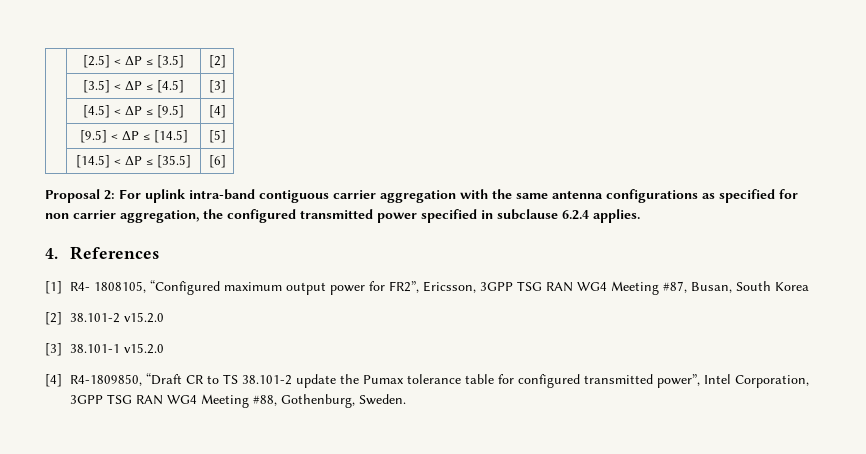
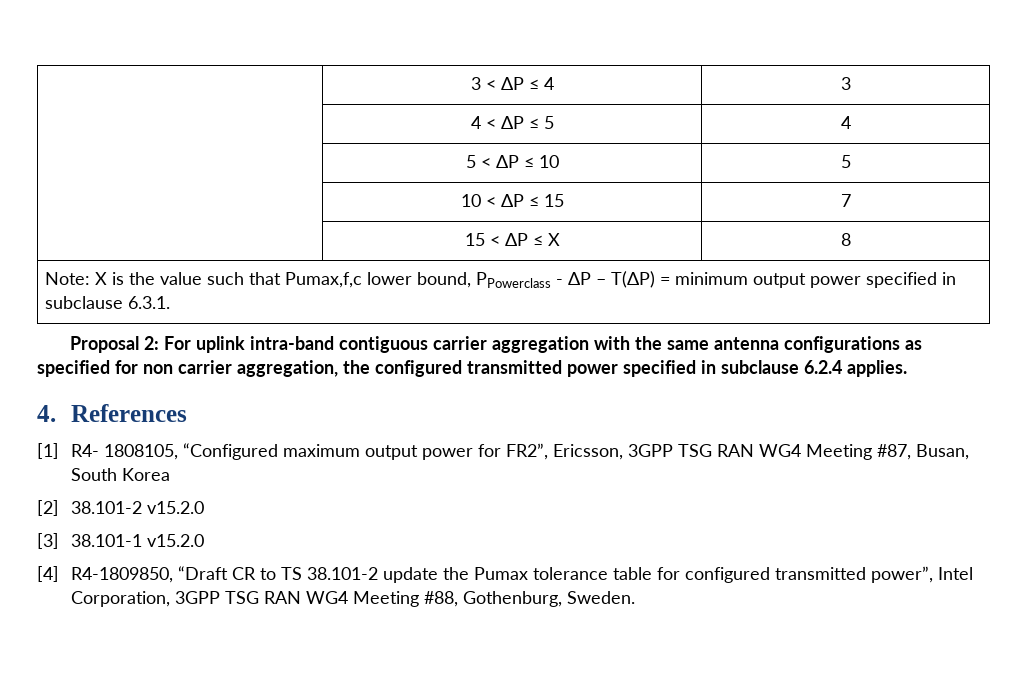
[83,55,184,68] [208,55,226,68] [83,80,184,93] [208,80,226,93] [83,105,184,118] [208,105,226,118] [79,130,188,143] [208,130,226,143] [76,155,191,168] [208,155,226,168] | [2.5] < ΔP ≤ [3.5] | [2] // | [3.5] < ΔP ≤ [4.5] | [3] // | [4.5] < ΔP ≤ [9.5] | [4] // | [9.5] < ΔP ≤ [14.5] | [5] // | [14.5] < ΔP ≤ [35.5] | [6] -> [470,77,554,90] [840,77,851,90] [470,116,554,129] [840,116,851,129] [465,155,559,168] [840,155,851,168] [460,194,564,207] [840,194,851,207] [464,233,560,246] [840,233,851,246] [45,271,957,288] [45,296,171,309] | 3 < ΔP ≤ 4 | 3 // | 4 < ΔP ≤ 5 | 4 // | 5 < ΔP ≤ 10 | 5 // | 10 < ΔP ≤ 15 | 7 // | 15 < ΔP ≤ X | 8 // Note: X is the value such that Pumax,f,c lower bound, PPowerclass - ΔP – T(ΔP) = minimum output power specified in subclause 6.3.1.

